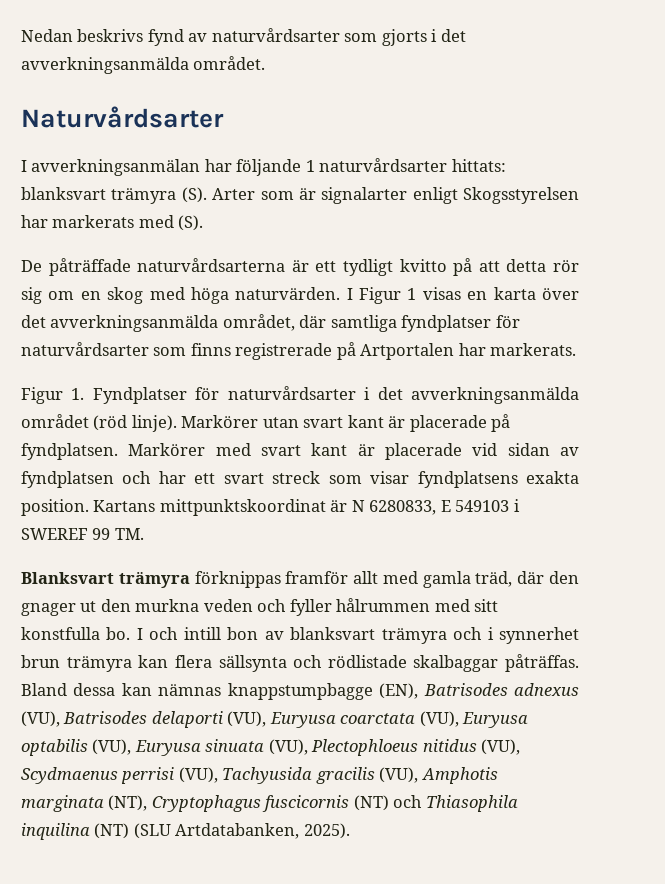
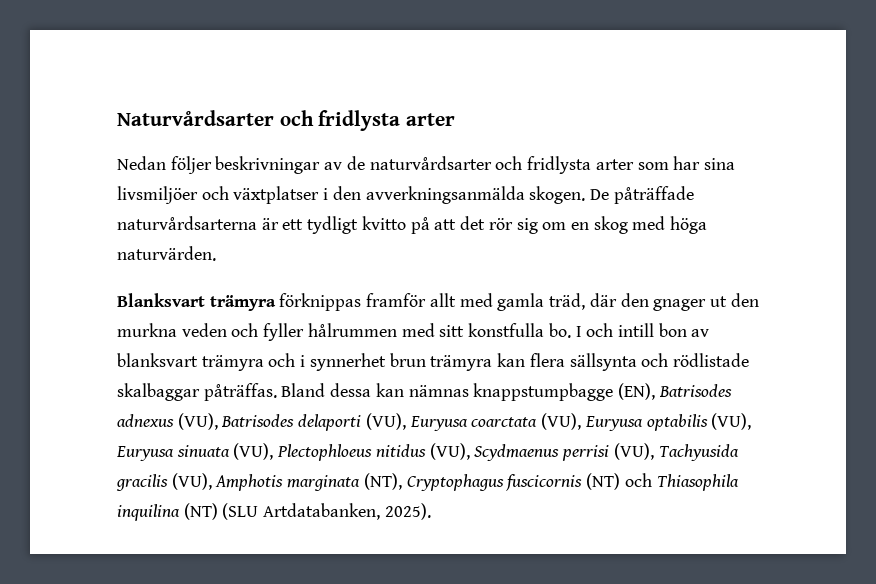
[21,28,466,46] [21,56,266,74] [21,106,224,128] [21,158,506,176] [21,187,579,204] [21,215,204,231] Nedan beskrivs fynd av naturvårdsarter som gjorts i det avverkningsanmälda området. // Naturvårdsarter // I avverkningsanmälan har följande 1 naturvårdsarter hittats: blanksvart trämyra (S). Arter som är signalarter enligt Skogsstyrelsen har markerats med (S). // -> [117,110,455,131] [117,156,735,174] [117,186,586,204] Naturvårdsarter och fridlysta arter // Nedan följer beskrivningar av de naturvårdsarter och fridlysta arter som har sina livsmiljöer och växtplatser i den avverkningsanmälda skogen.
[506,259,547,272] detta -> [460,216,486,230] det
[346,287,580,304] [21,314,520,332] [21,342,577,360] [21,386,579,404] [21,414,511,432] [21,443,579,460] [21,471,579,488] [21,499,520,516] [21,528,144,540] I Figur 1 visas en karta över det avverkningsanmälda området, där samtliga fyndplatser för naturvårdsarter som finns registrerade på Artportalen har markerats. // Figur 1. Fyndplatser för naturvårdsarter i det avverkningsanmälda området (röd linje). Markörer utan svart kant är placerade på fyndplatsen. Markörer med svart kant är placerade vid sidan av fyndplatsen och har ett svart streck som visar fyndplatsens exakta position. Kartans mittpunktskoordinat är N 6280833, E 549103 i SWEREF 99 TM. -> (216, 253) none

